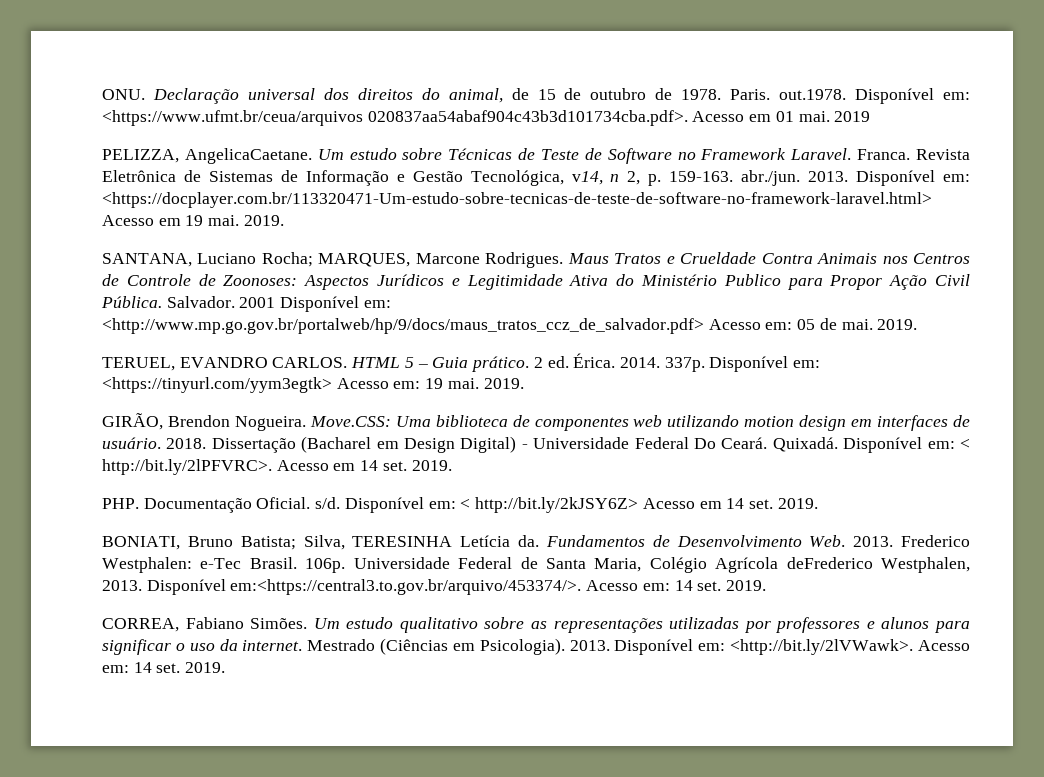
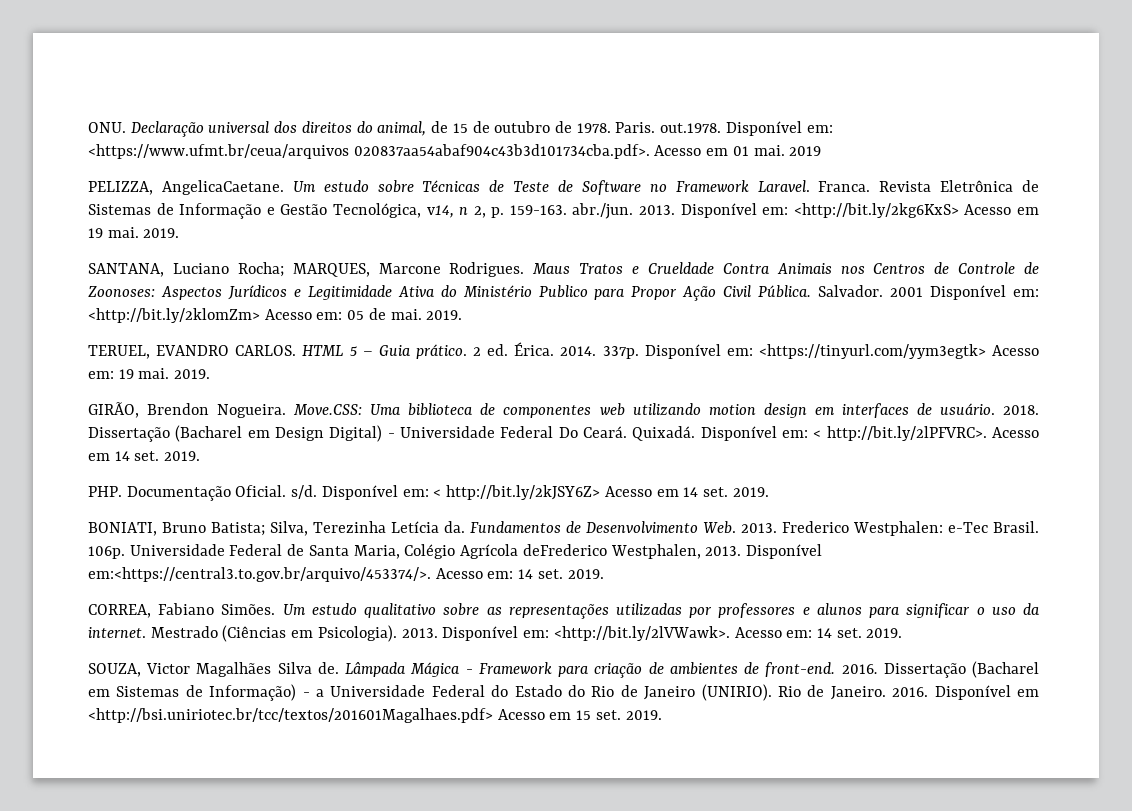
[102,192,932,208] <https://docplayer.com.br/113320471-Um-estudo-sobre-tecnicas-de-teste-de-software-no-framework-laravel.html> -> [793,203,959,218] <http://bit.ly/2kg6KxS>
[102,318,704,334] <http://www.mp.go.gov.br/portalweb/hp/9/docs/maus_tratos_ccz_de_salvador.pdf> -> [88,308,260,323] <http://bit.ly/2klomZm>
[352,536,453,547] TERESINHA -> [313,521,386,533] Terezinha
(226, 667) none -> [88,661,1040,678] [88,684,1039,701] [88,708,662,723] // SOUZA, Victor Magalhães Silva de. Lâmpada Mágica - Framework para criação de ambientes de front-end. 2016. Dissertação (Bacharel em Sistemas de Informação) - a Universidade Federal do Estado do Rio de Janeiro (UNIRIO). Rio de Janeiro. 2016. Disponível em <http://bsi.uniriotec.br/tcc/textos/201601Magalhaes.pdf> Acesso em 15 set. 2019.

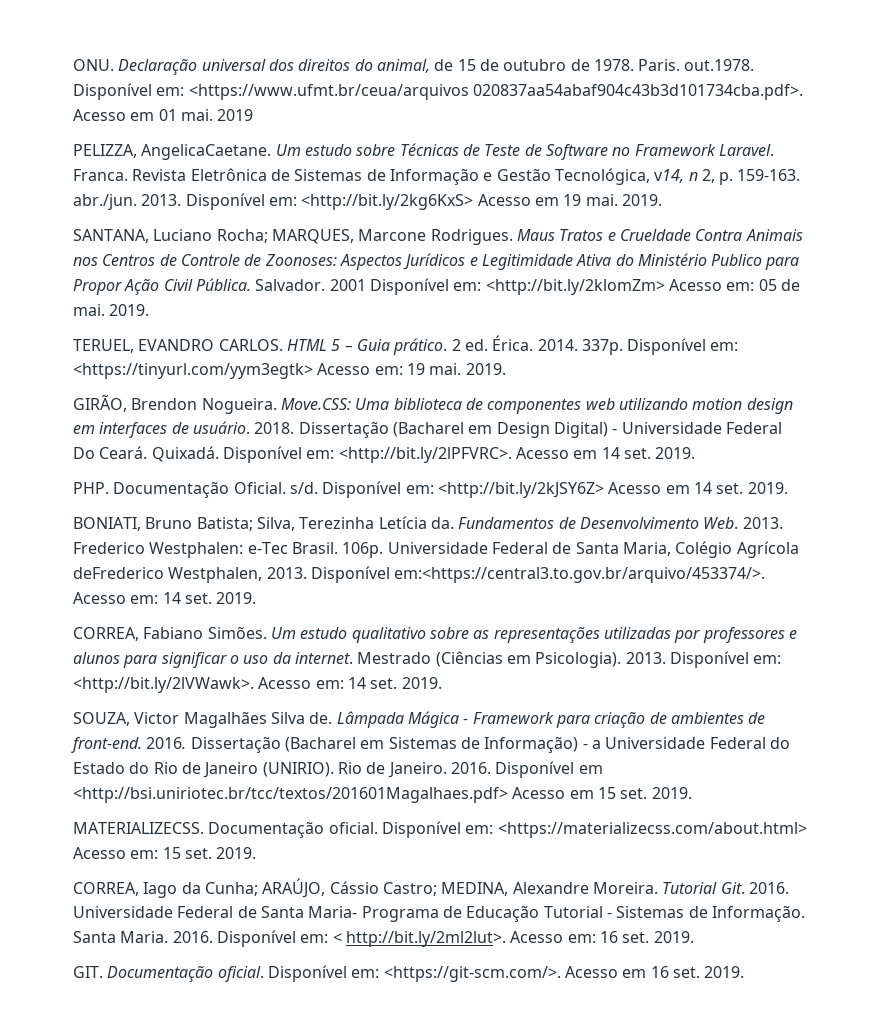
[813,426,987,441] < http://bit.ly/2lPFVRC>. -> [338,447,512,463] <http://bit.ly/2lPFVRC>.
[433,485,601,500] < http://bit.ly/2kJSY6Z> -> [437,482,604,498] <http://bit.ly/2kJSY6Z>
(662, 715) none -> [73,821,807,838] [73,847,257,859] [73,878,789,898] [73,905,805,922] [73,930,694,947] [73,965,745,982] // MATERIALIZECSS. Documentação oficial. Disponível em: <https://materializecss.com/about.html> Acesso em: 15 set. 2019. // CORREA, Iago da Cunha; ARAÚJO, Cássio Castro; MEDINA, Alexandre Moreira. Tutorial Git. 2016. Universidade Federal de Santa Maria- Programa de Educação Tutorial - Sistemas de Informação. Santa Maria. 2016. Disponível em: < http://bit.ly/2ml2lut>. Acesso em: 16 set. 2019. // GIT. Documentação oficial. Disponível em: <https://git-scm.com/>. Acesso em 16 set. 2019.

